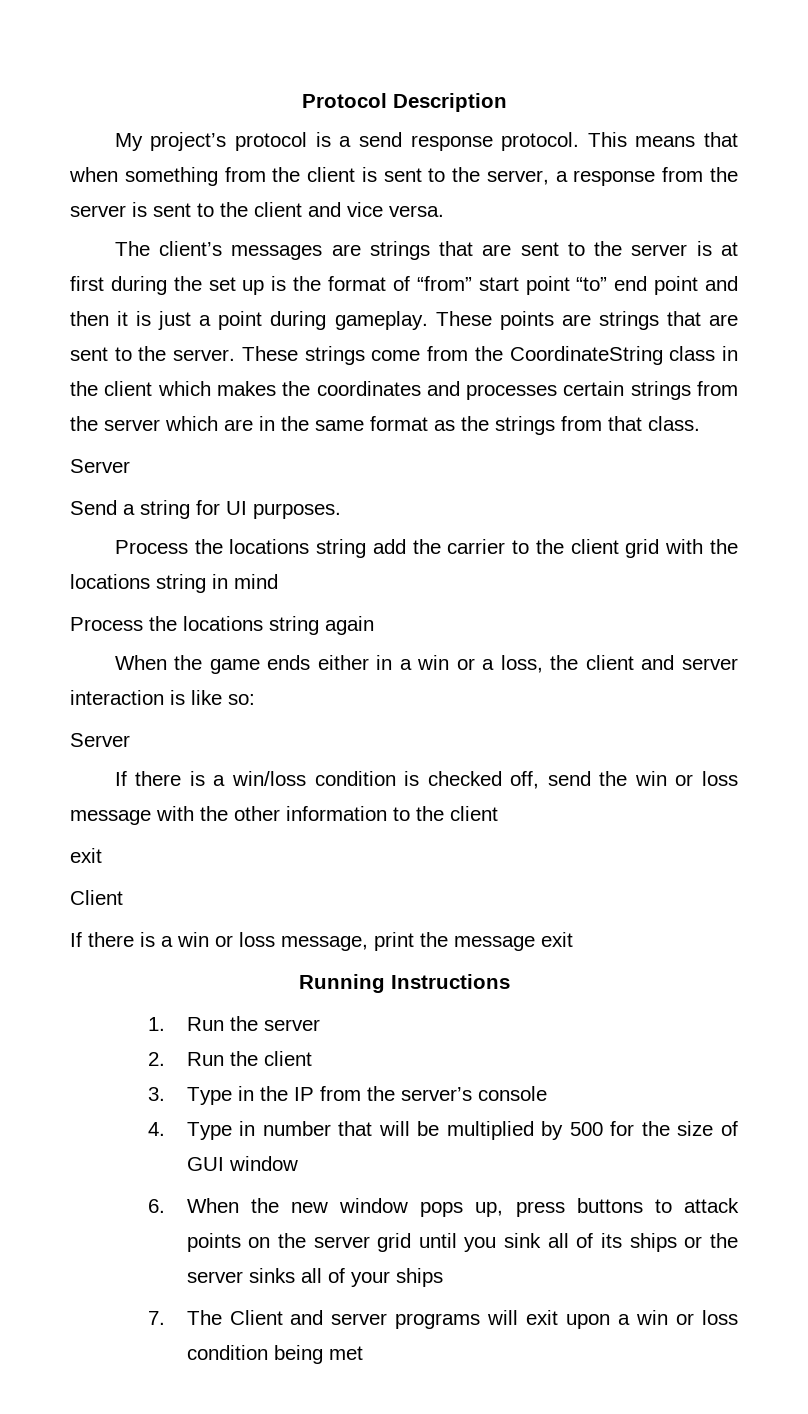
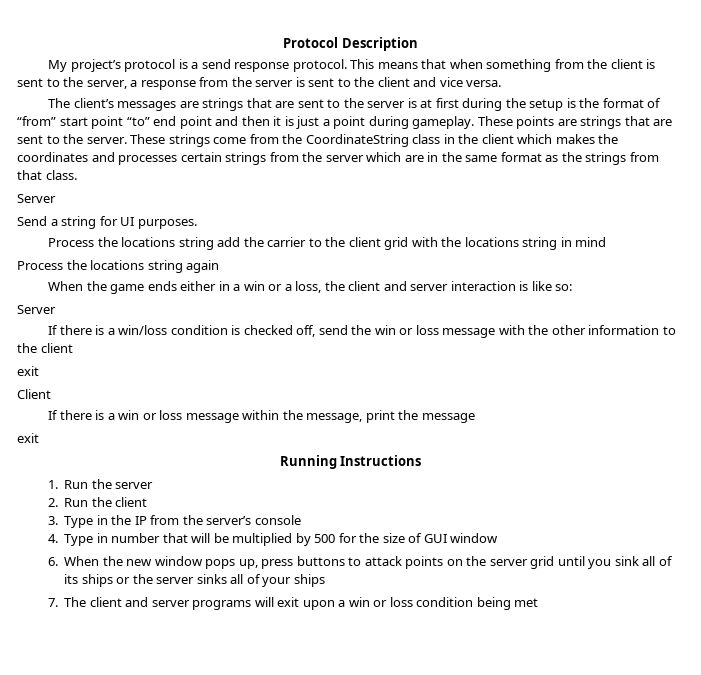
[208,277,265,295] set up -> [529,99,564,111] setup
(275, 939) none -> [185,410,303,423] message within the
(535, 943) none -> (475, 418) //
[229,1310,283,1325] Client -> [89,597,122,607] client

